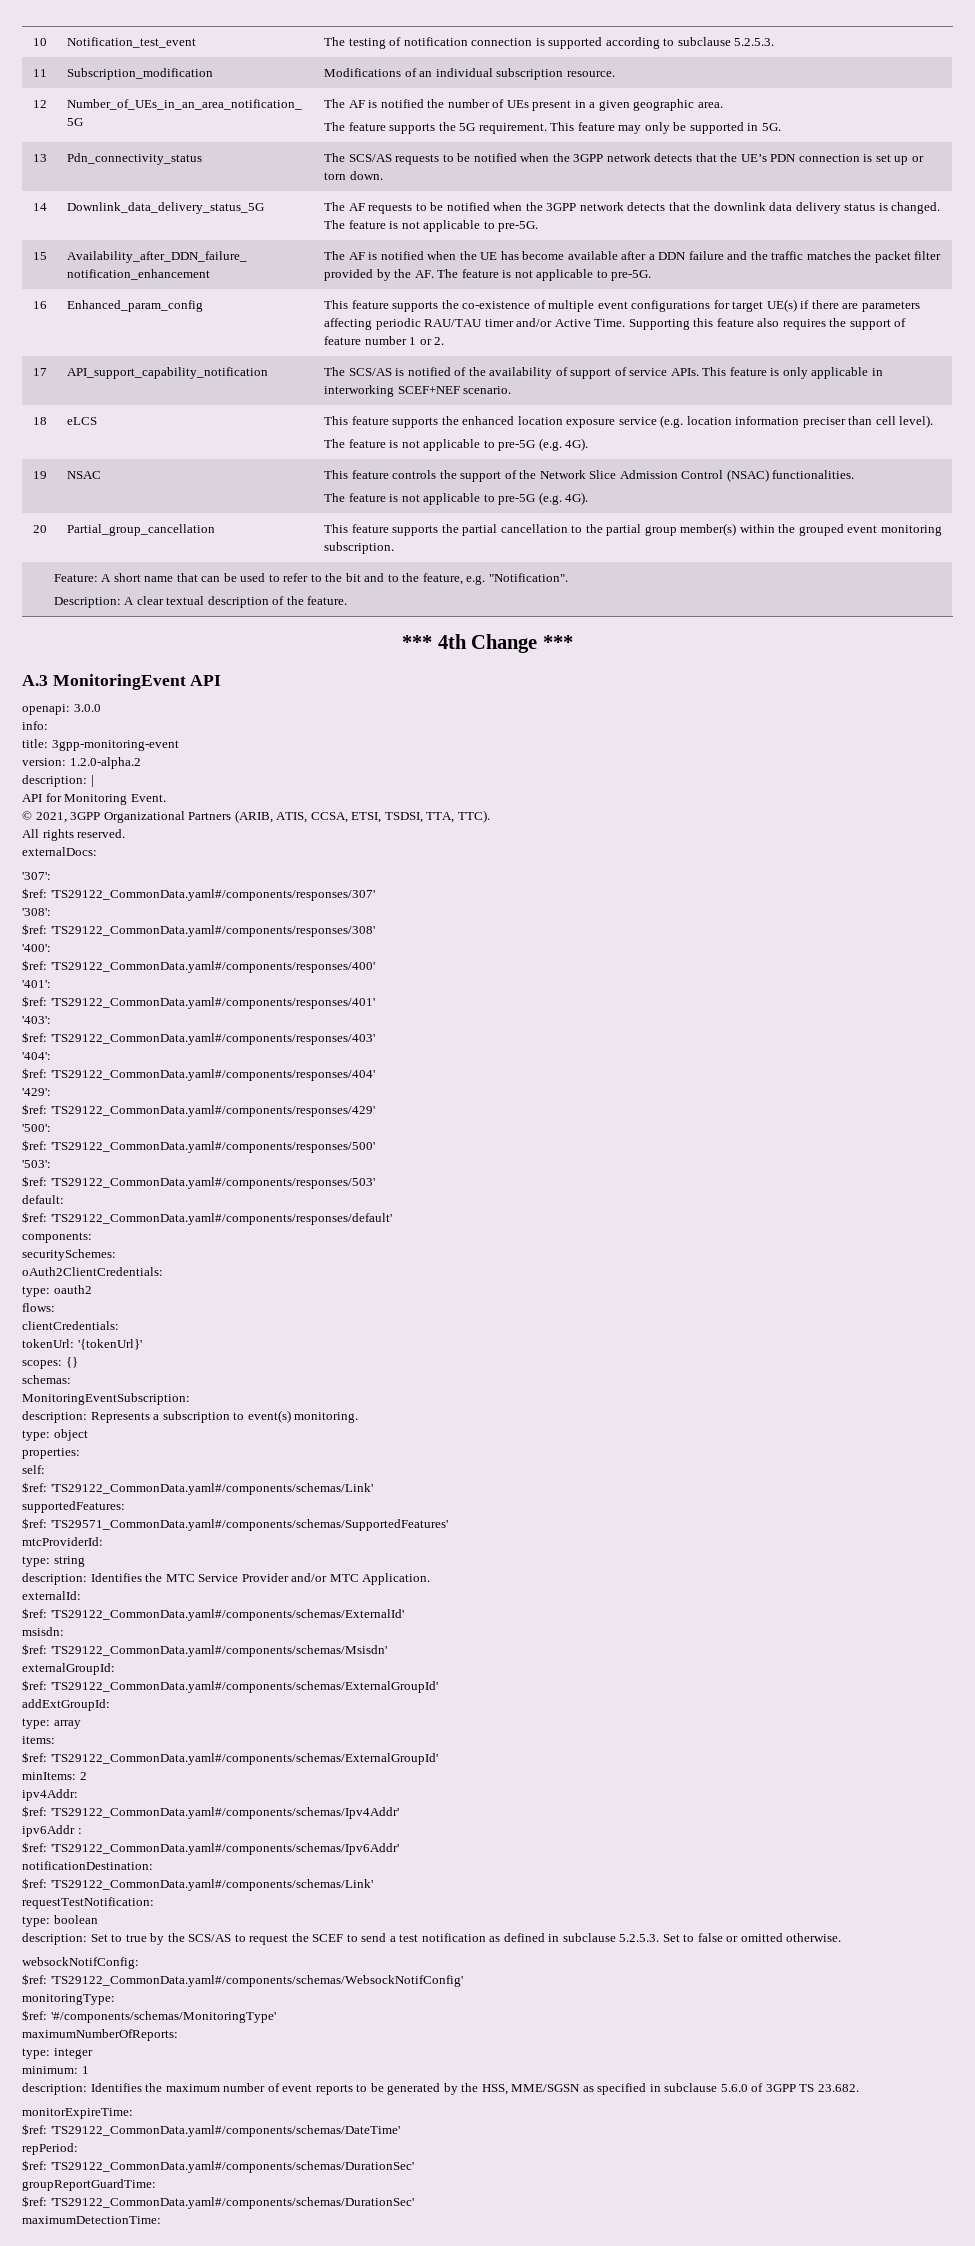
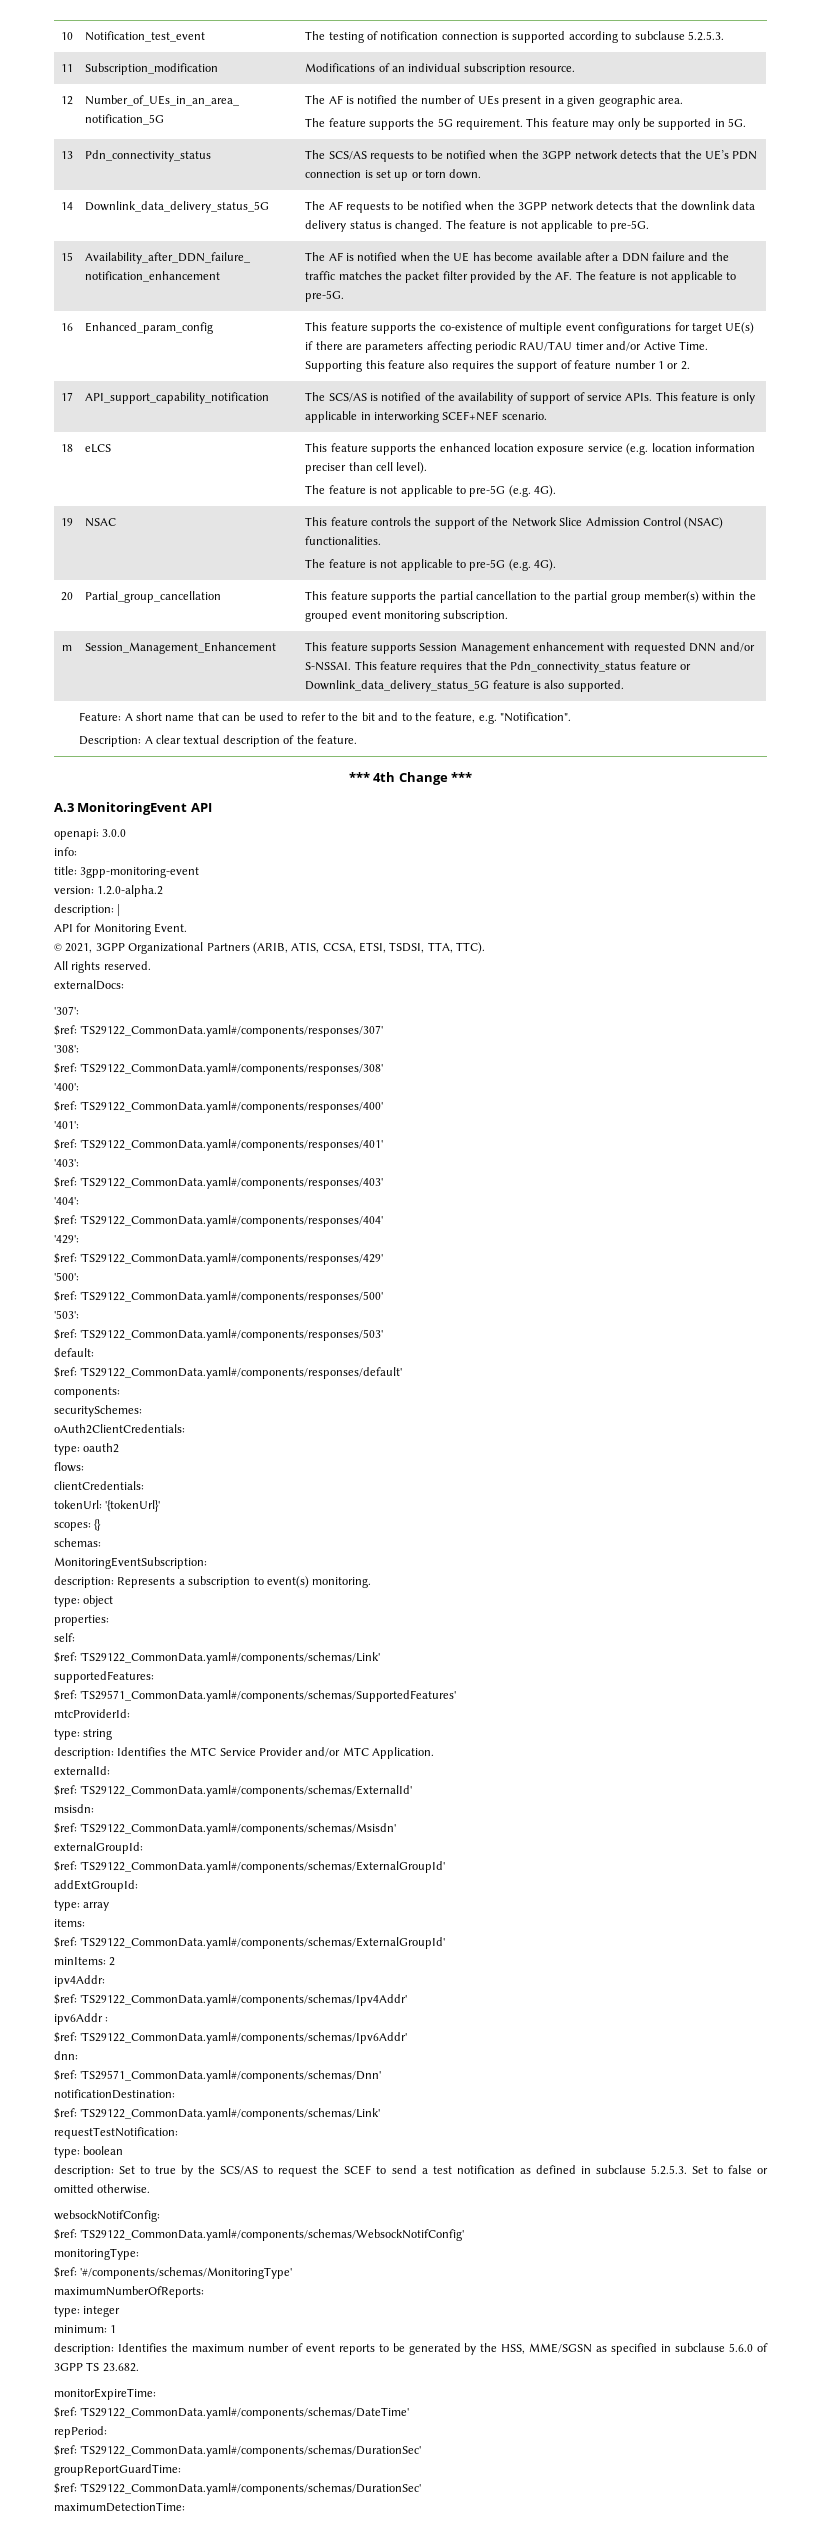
(395, 548) none -> [62,645,72,651] [85,642,277,654] [305,642,755,654] [305,661,692,673] [305,680,624,692] // m | Session_Management_Enhancement | This feature supports Session Management enhancement with requested DNN and/or S-NSSAI. This feature requires that the Pdn_connectivity_status feature or Downlink_data_delivery_status_5G feature is also supported.
(399, 1849) none -> [54,2051,78,2060] [54,2070,382,2082] // dnn: // $ref: 'TS29571_CommonData.yaml#/components/schemas/Dnn'

